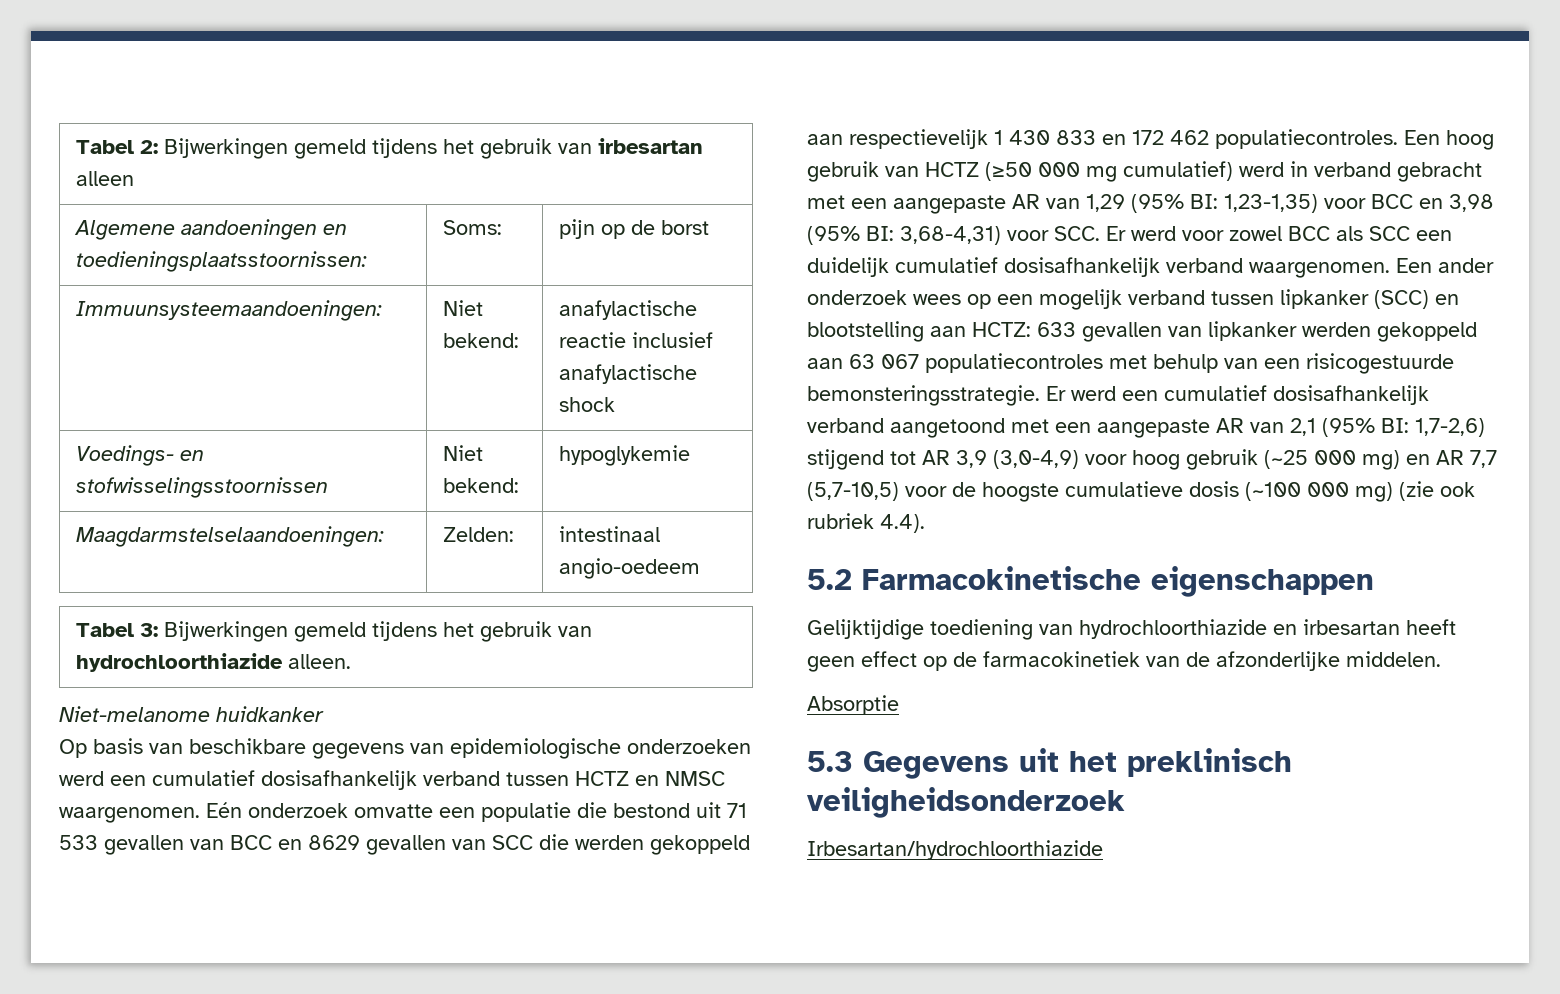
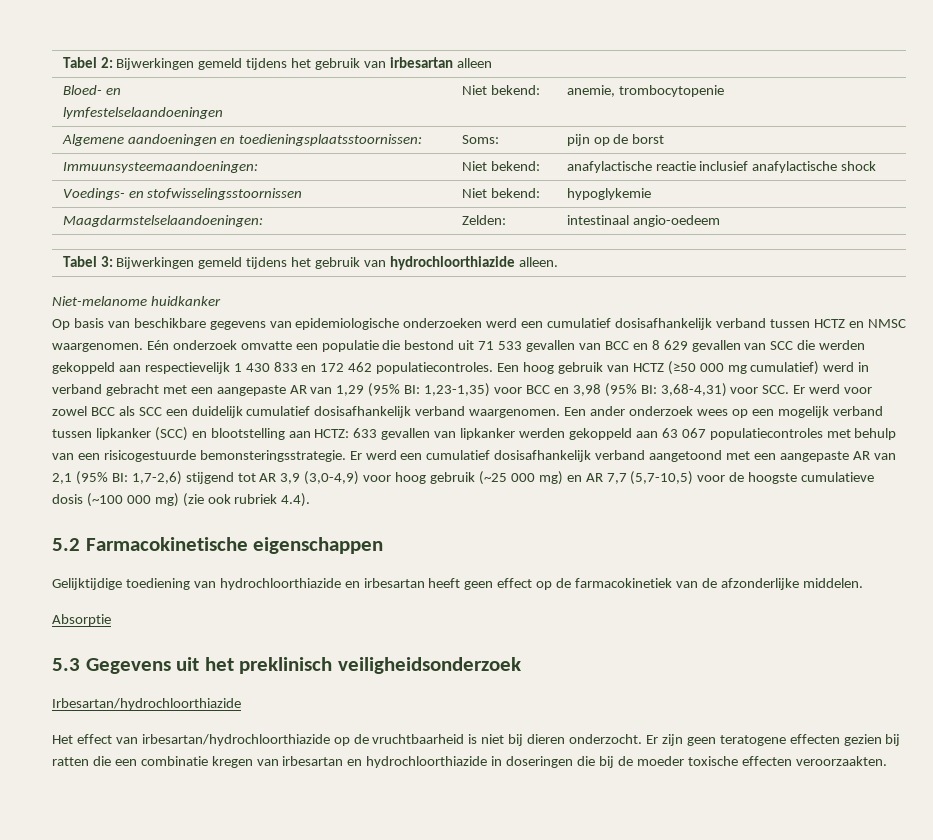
(135, 178) none -> [62,85,121,95] [62,107,223,119] [461,85,540,95] [566,85,724,97] // Bloed- en // lymfestelselaandoeningen | Niet bekend: | anemie, trombocytopenie
[308,835,360,850] 8629 -> [651,340,688,350] 8 629
(1103, 850) none -> [52,734,901,746] [52,756,887,768] // Het effect van irbesartan/hydrochloorthiazide op de vruchtbaarheid is niet bij dieren onderzocht. Er zijn geen teratogene effecten gezien bij ratten die een combinatie kregen van irbesartan en hydrochloorthiazide in doseringen die bij de moeder toxische effecten veroorzaakten.

